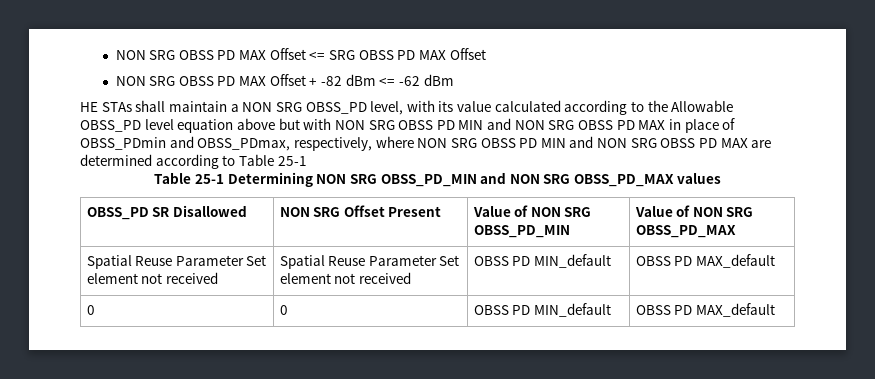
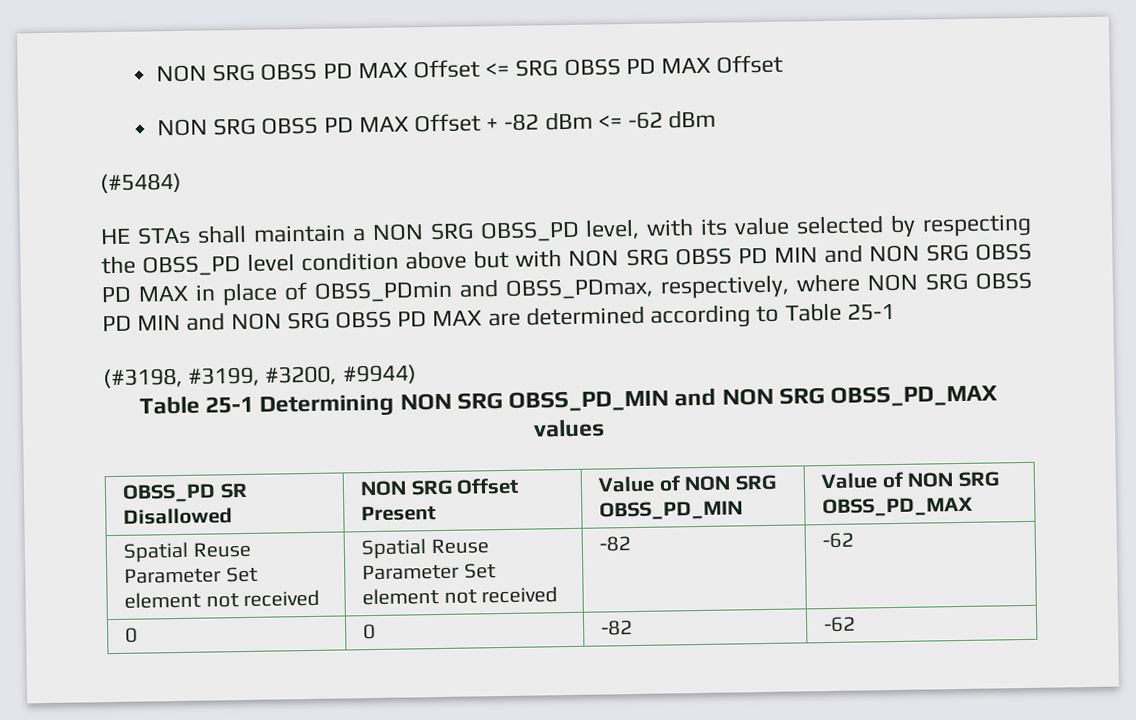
(454, 80) none -> [100,172,182,194] // (#5484)
[494,100,734,115] calculated according to the Allowable -> [796,213,1032,238] [101,255,136,275] selected by respecting the
[177,119,234,133] equation -> [301,251,400,272] condition
(307, 161) none -> [103,364,417,389] // (#3198, #3199, #3200, #9944)
[473,254,611,268] [635,254,775,268] [86,305,95,315] [279,305,288,315] [473,303,611,317] [635,303,775,317] OBSS PD MIN_default | OBSS PD MAX_default // 0 | 0 | OBSS PD MIN_default | OBSS PD MAX_default -> [599,536,632,552] [822,532,855,549] [125,627,139,643] [363,623,377,640] [601,620,634,636] [823,616,857,633] -82 | -62 // 0 | 0 | -82 | -62

